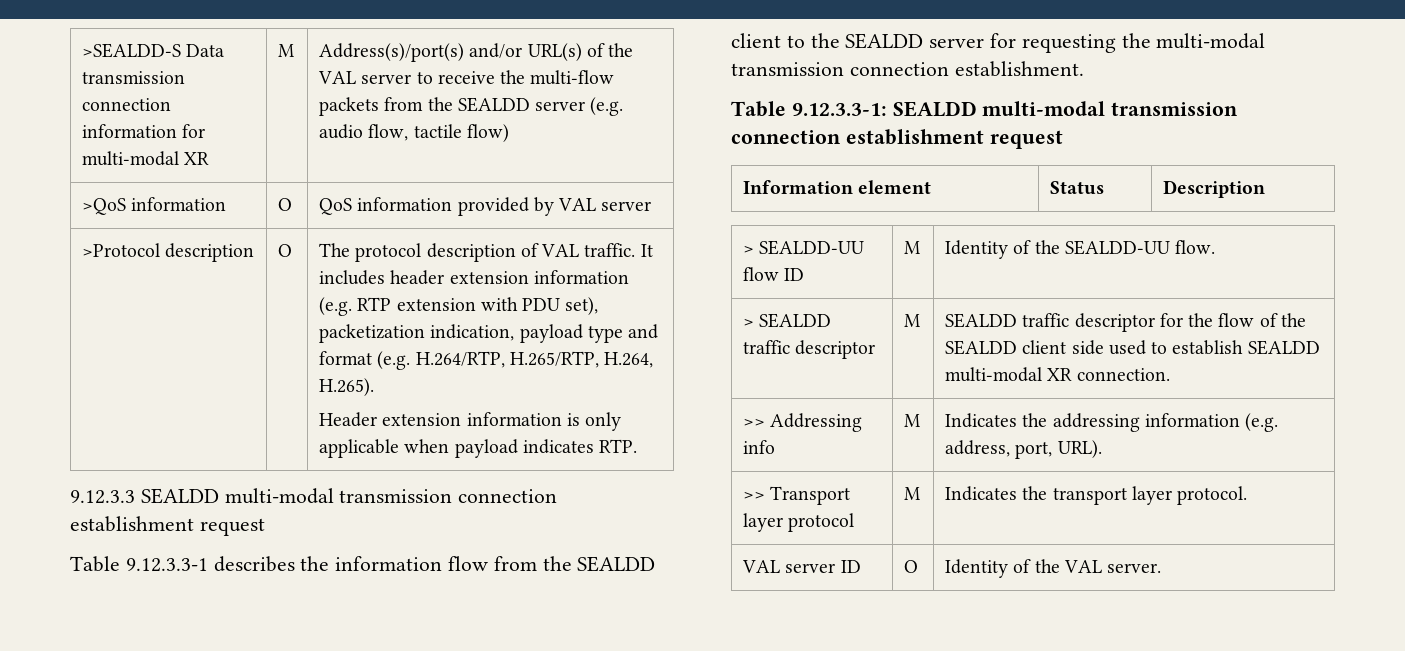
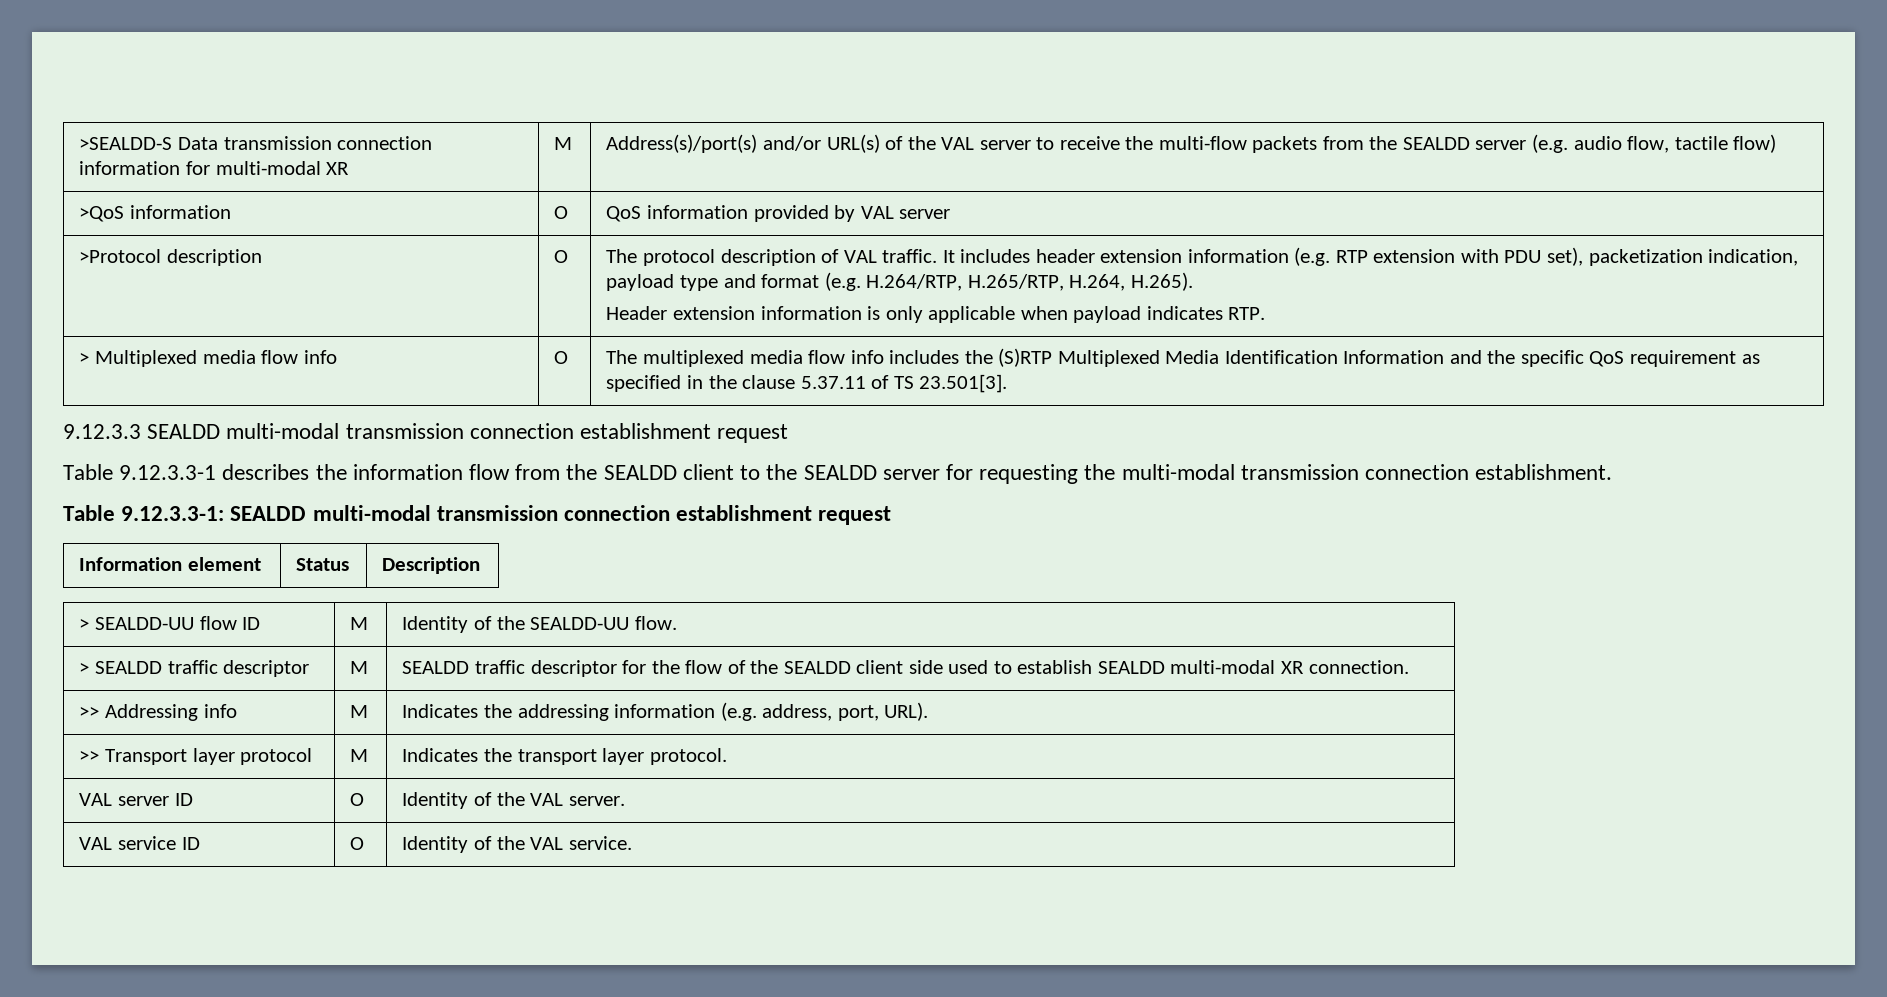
(638, 446) none -> [79,350,337,367] [554,351,569,364] [606,348,1760,367] [606,374,1008,393] // > Multiplexed media flow info | O | The multiplexed media flow info includes the (S)RTP Multiplexed Media Identification Information and the specific QoS requirement as specified in the clause 5.37.11 of TS 23.501[3].
(1162, 568) none -> [79,836,200,850] [350,837,365,850] [402,836,632,853] // VAL service ID | O | Identity of the VAL service.

